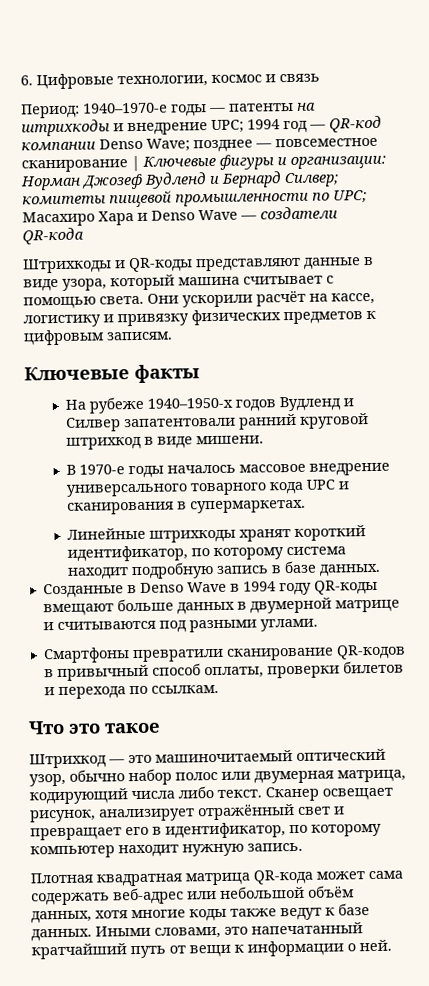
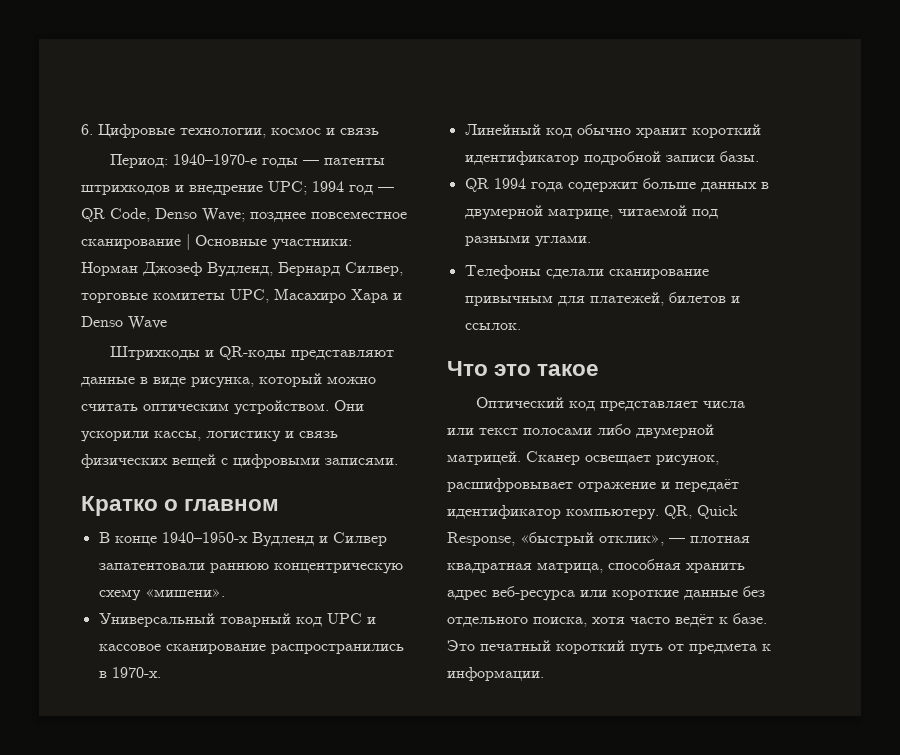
[297,102,316,111] [21,119,110,137] на штрихкоды -> [81,185,170,195] штрихкодов
[329,115,382,133] [21,141,96,151] QR-код компании -> [81,208,150,222] QR Code,
[255,143,272,148] — -> (306, 217) none
[142,154,386,170] [20,171,339,191] [22,190,367,208] Ключевые фигуры и организации: Норман Джозеф Вудленд и Бернард Силвер; комитеты пищевой промышленности по UPC; -> [195,235,352,250] [81,262,403,277] [81,289,269,303] Основные участники: Норман Джозеф Вудленд, Бернард Силвер, торговые комитеты UPC,
[240,206,338,220] [22,227,84,245] — создатели QR-кода -> (167, 323) none
[62,274,334,291] [23,290,375,310] [23,309,376,328] [23,329,173,346] [24,364,200,384] [65,396,355,414] [66,413,370,432] [66,435,265,450] [66,462,391,479] [66,479,350,497] [67,499,307,515] [67,525,367,543] [67,545,347,562] [67,560,382,580] [42,579,378,599] [42,603,114,617] узора, который машина считывает с помощью света. Они ускорили расчёт на кассе, логистику и привязку физических предметов к цифровым записям. // Ключевые факты // На рубеже 1940–1950-х годов Вудленд и Силвер запатентовали ранний круговой штрихкод в виде мишени. // В 1970-е годы началось массовое внедрение универсального товарного кода UPC и сканирования в супермаркетах. // Линейные штрихкоды хранят короткий идентификатор, по которому система находит подробную запись в базе данных. // Созданные в Denso Wave в 1994 году QR-коды вмещают -> [191,373,376,388] [81,400,364,415] [81,431,338,442] [81,454,398,468] [81,496,280,516] [98,531,387,547] [98,563,403,574] [98,589,225,601] [98,613,376,627] [98,644,404,654] [98,667,161,678] [464,124,761,138] [464,151,759,165] [464,178,638,192] рисунка, который можно считать оптическим устройством. Они ускорили кассы, логистику и связь физических вещей с цифровыми записями. // Кратко о главном // В конце 1940–1950-х Вудленд и Силвер запатентовали раннюю концентрическую схему «мишени». // Универсальный товарный код UPC и кассовое сканирование распространились в 1970-х. // Линейный код обычно хранит короткий идентификатор подробной записи базы. // QR 1994 года содержит
[334,599,400,613] [42,620,156,631] матрице и считываются -> [547,205,687,219] матрице, читаемой
[42,644,406,664] [43,660,404,682] [43,684,219,700] [28,720,161,735] [29,748,386,769] [29,768,406,787] [29,786,393,805] [30,804,345,823] [30,822,382,841] [30,842,303,859] [30,869,403,887] [31,885,355,906] [31,903,370,924] [31,922,363,942] [31,939,392,960] Смартфоны превратили сканирование QR-кодов в привычный способ оплаты, проверки билетов и перехода по ссылкам. // Что это такое // Штрихкод — это машиночитаемый оптический узор, обычно набор полос или двумерная матрица, кодирующий числа либо текст. Сканер освещает рисунок, анализирует отражённый свет и превращает его в идентификатор, по которому компьютер находит нужную запись. // Плотная квадратная матрица QR-кода может сама содержать веб-адрес или небольшой объём данных, хотя многие коды также ведут к базе данных. Иными словами, это напечатанный кратчайший путь от вещи к информации о ней. -> [464,265,709,279] [464,292,740,306] [464,323,521,330] [447,361,600,376] [476,397,746,411] [447,424,714,439] [447,451,719,466] [447,478,739,492] [447,505,738,520] [447,532,750,546] [447,559,745,573] [447,586,765,601] [447,613,767,627] [447,640,771,655] [447,667,544,681] Телефоны сделали сканирование привычным для платежей, билетов и ссылок. // Что это такое // Оптический код представляет числа или текст полосами либо двумерной матрицей. Сканер освещает рисунок, расшифровывает отражение и передаёт идентификатор компьютеру. QR, Quick Response, «быстрый отклик», — плотная квадратная матрица, способная хранить адрес веб-ресурса или короткие данные без отдельного поиска, хотя часто ведёт к базе. Это печатный короткий путь от предмета к информации.

